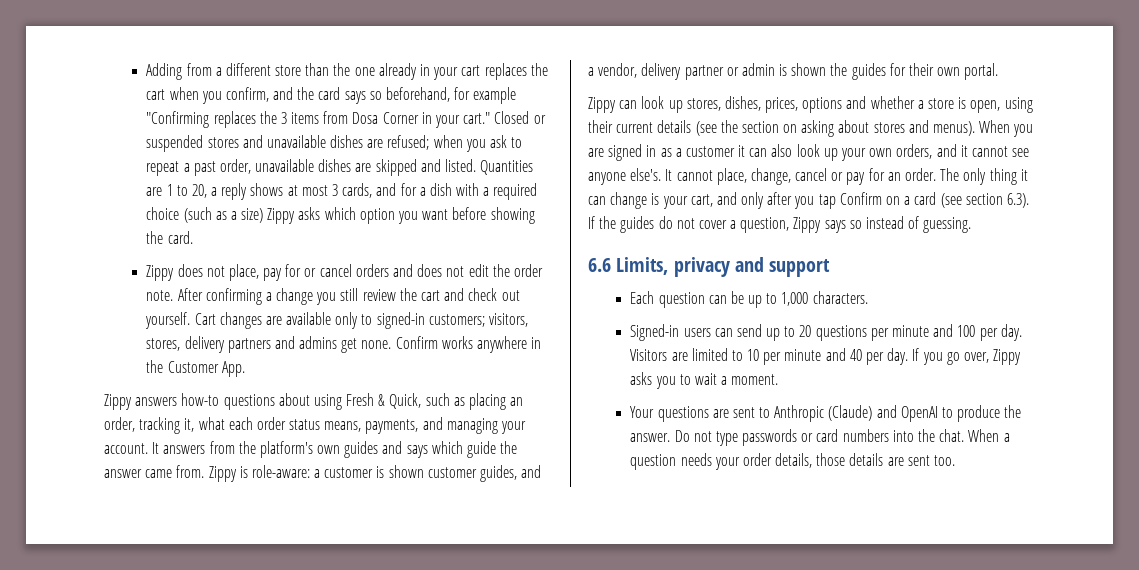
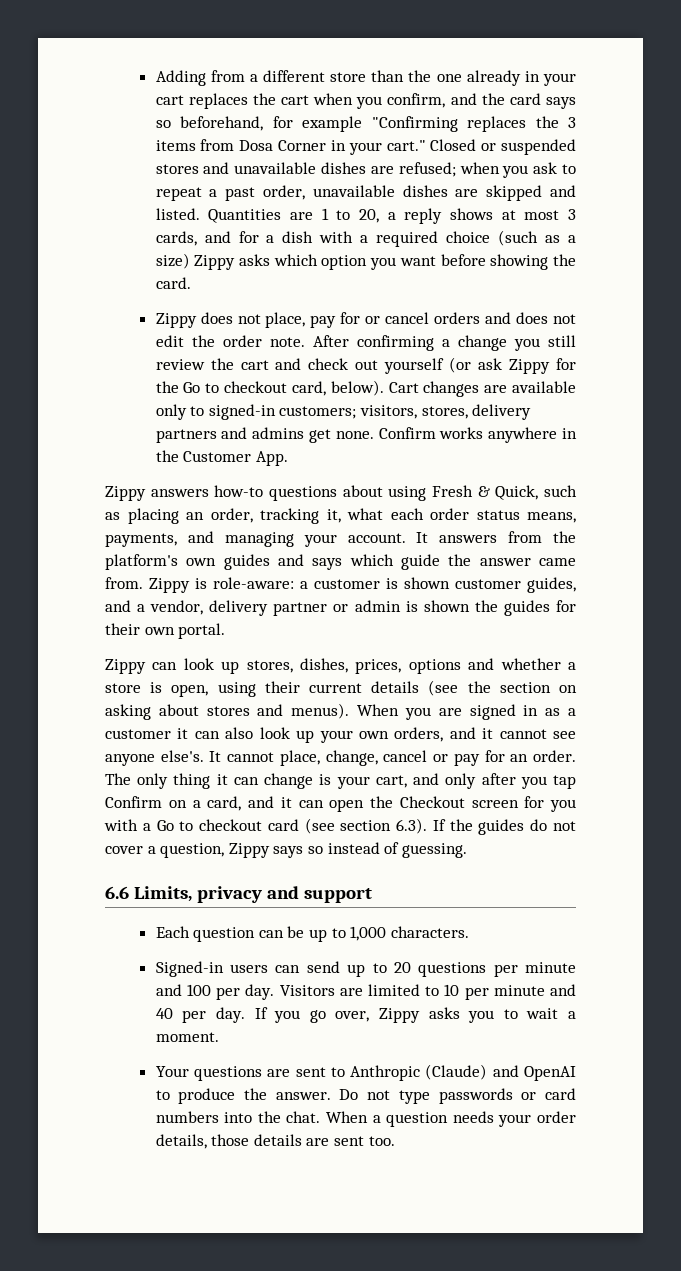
[145,312,191,329] yourself. -> [384,357,576,374] [155,380,384,396] yourself (or ask Zippy for the Go to checkout card, below).
(911, 200) none -> [207,796,576,812] [104,819,263,831] card, and it can open the Checkout screen for you with a Go to checkout

